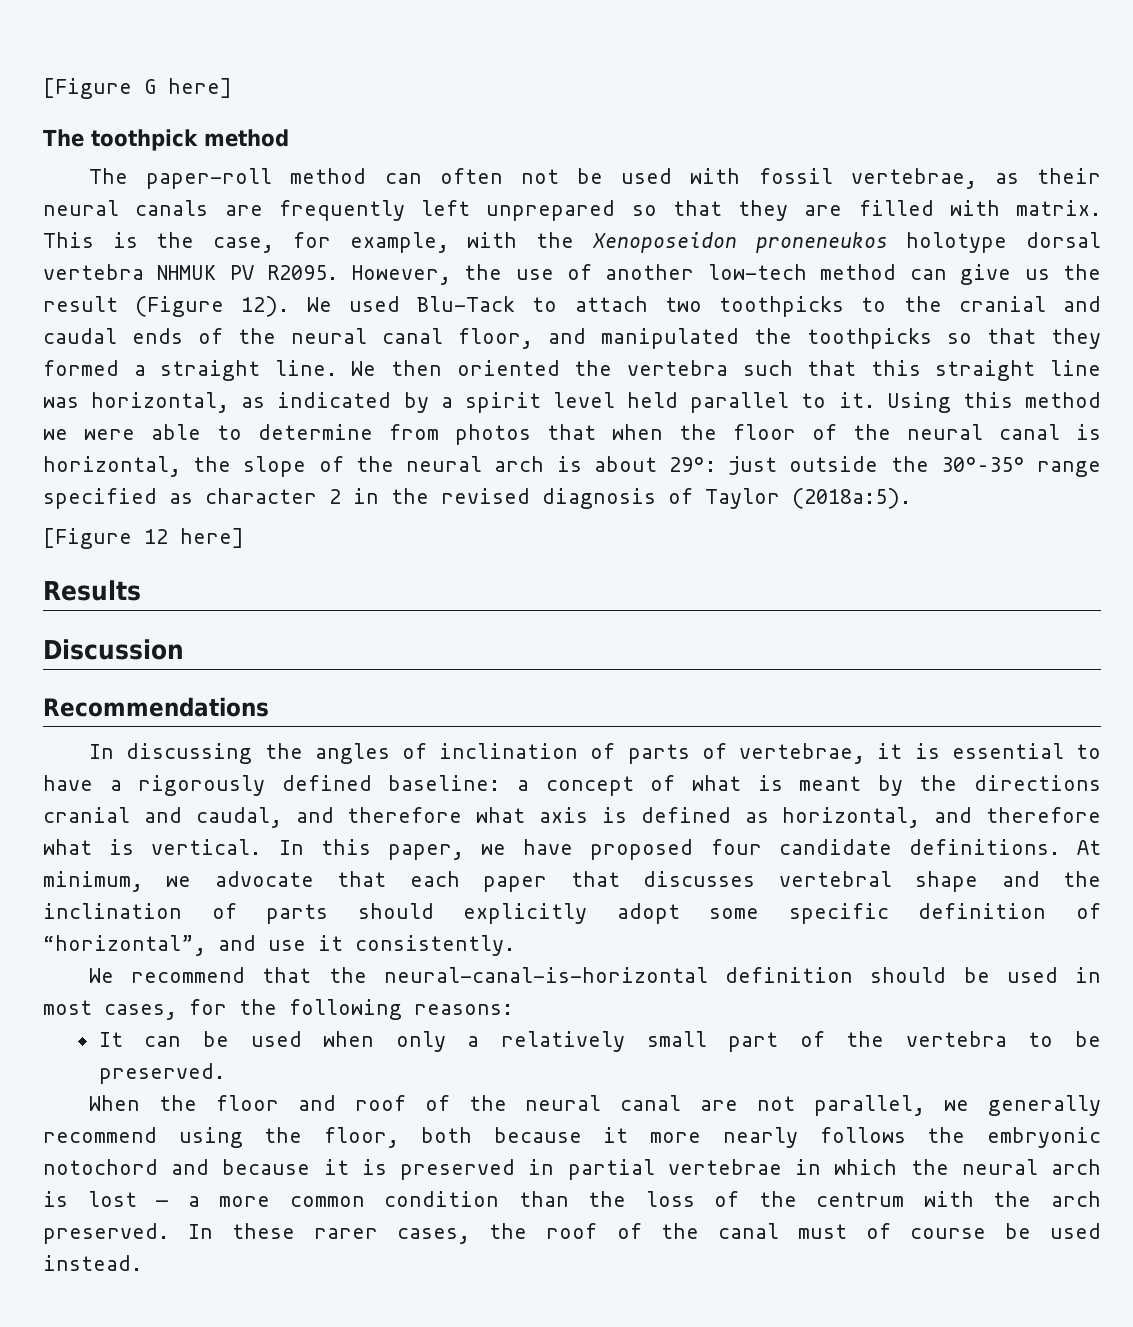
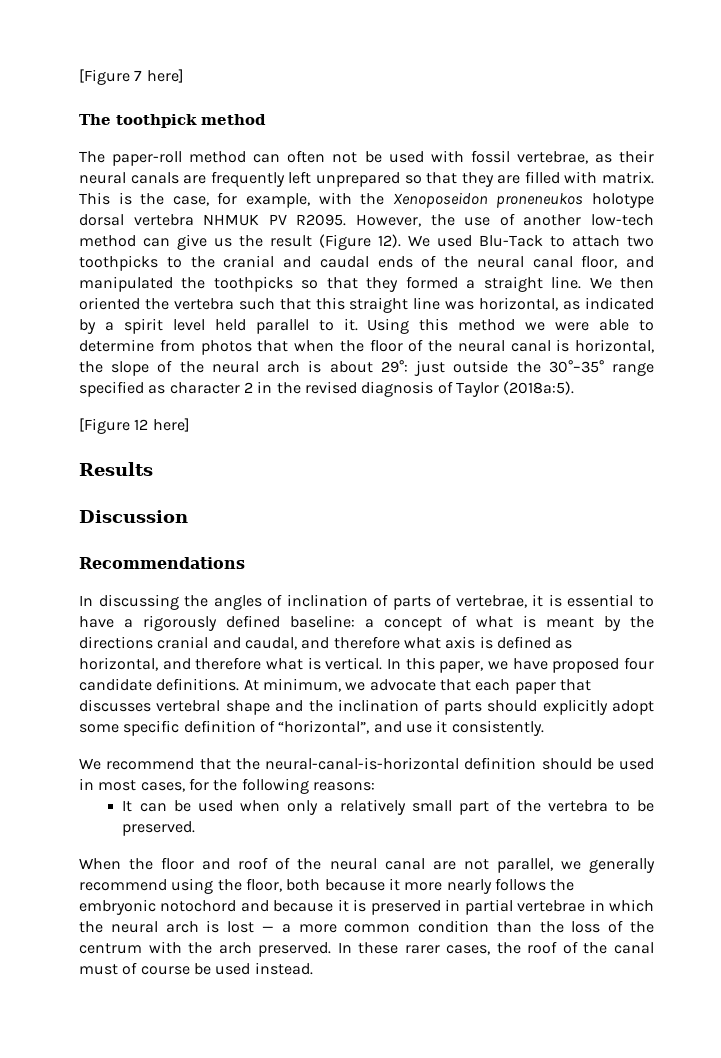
[43,78,156,99] [Figure G -> [79,69,143,85] [Figure 7

